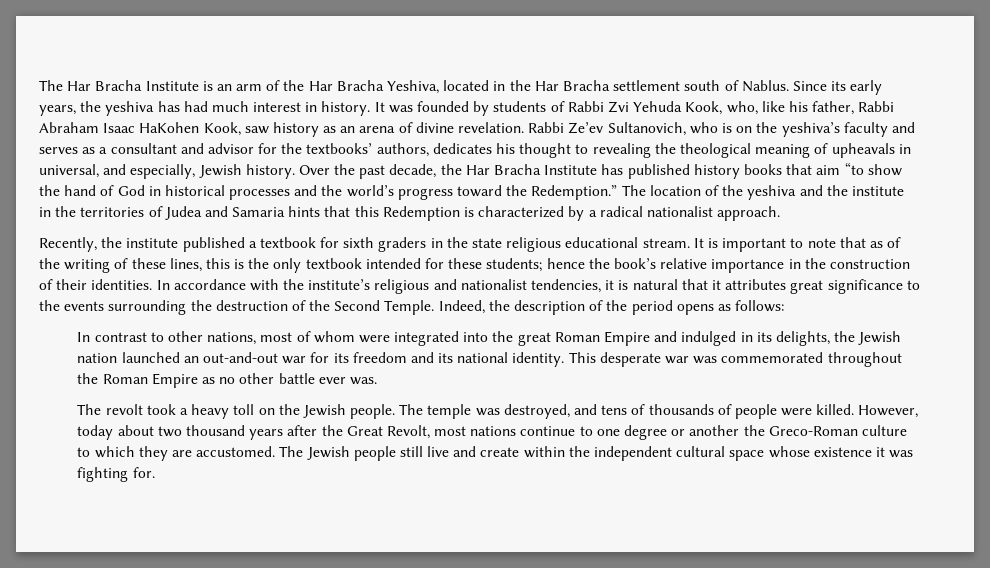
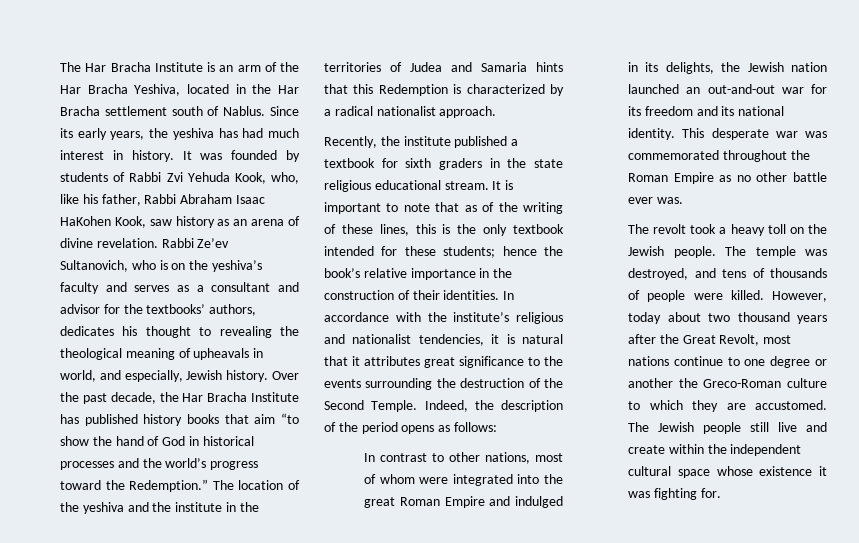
[39,164,99,178] universal, -> [60,370,96,382] world,

